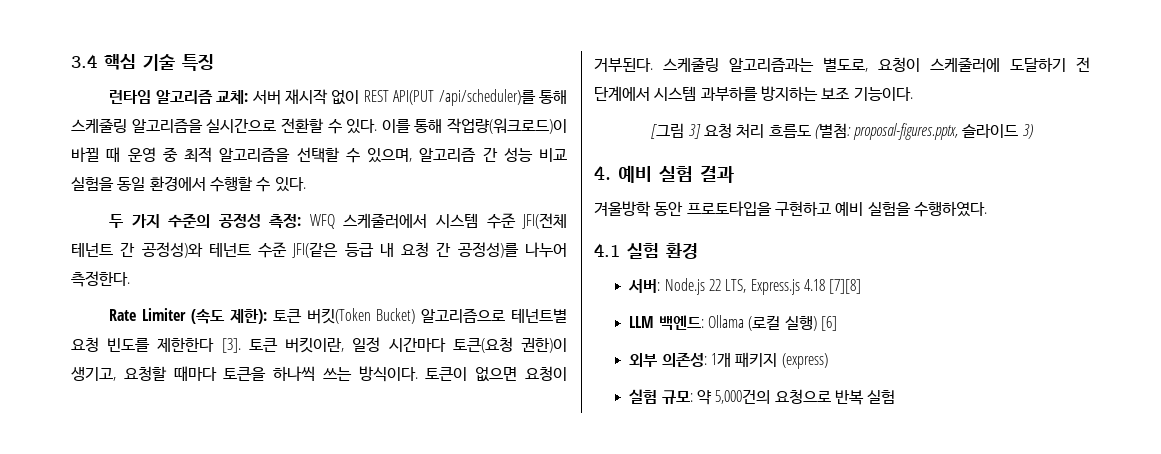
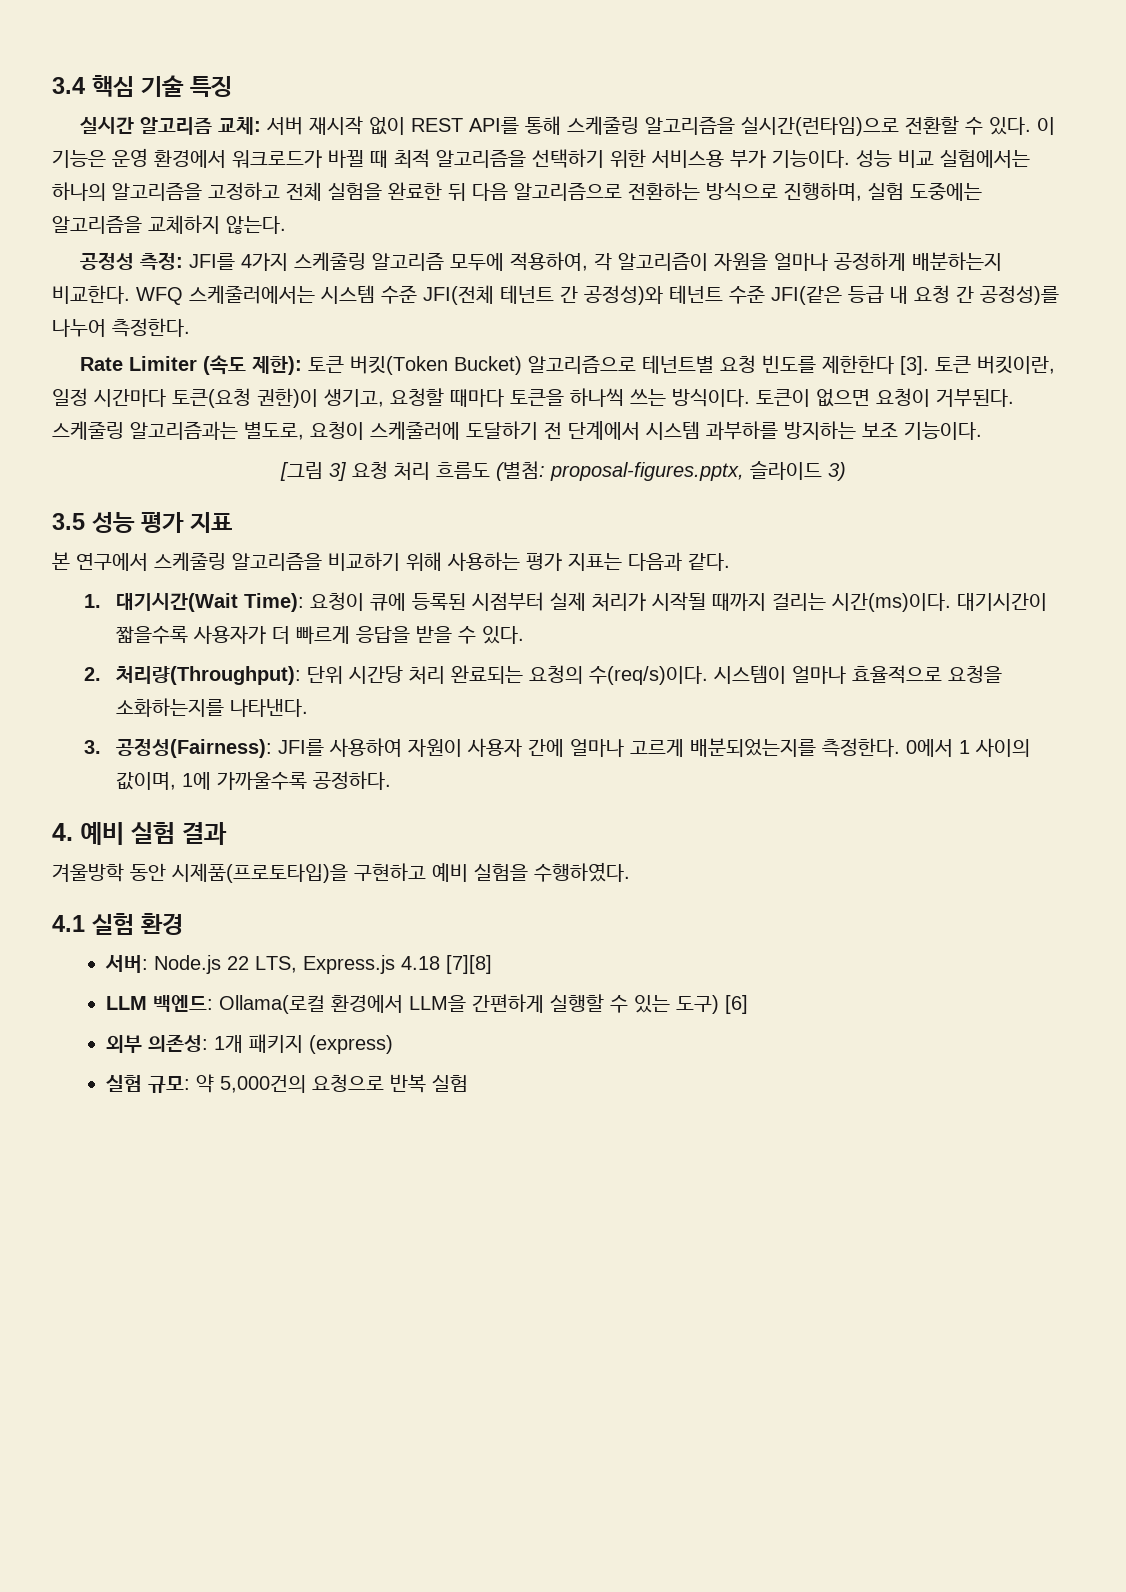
[109,90,152,104] 런타임 -> [79,117,134,134] 실시간
[393,89,536,106] API(PUT /api/scheduler)를 -> [468,117,519,134] API를
[206,118,277,133] 실시간으로 -> [740,117,899,136] 실시간(런타임)으로
[381,118,567,134] [71,147,567,163] [71,176,306,192] [109,213,428,229] 이를 통해 작업량(워크로드)이 바뀔 때 운영 중 최적 알고리즘을 선택할 수 있으며, 알고리즘 간 성능 비교 실험을 동일 환경에서 수행할 수 있다. // 두 가지 수준의 공정성 측정: WFQ 스케줄러에서 -> [1036,117,1055,135] [52,148,1030,168] [52,182,982,201] [52,215,286,234] [79,252,1002,271] [52,285,315,305] 이 기능은 운영 환경에서 워크로드가 바뀔 때 최적 알고리즘을 선택하기 위한 서비스용 부가 기능이다. 성능 비교 실험에서는 하나의 알고리즘을 고정하고 전체 실험을 완료한 뒤 다음 알고리즘으로 전환하는 방식으로 진행하며, 실험 도중에는 알고리즘을 교체하지 않는다. // 공정성 측정: JFI를 4가지 스케줄링 알고리즘 모두에 적용하여, 각 알고리즘이 자원을 얼마나 공정하게 배분하는지 비교한다. WFQ 스케줄러에서는
(1033, 131) none -> [52,512,232,533] [52,552,730,571] [83,592,1047,612] [115,625,524,644] [83,665,1002,685] [115,698,308,717] [83,738,1030,758] [115,771,391,790] // 3.5 성능 평가 지표 // 본 연구에서 스케줄링 알고리즘을 비교하기 위해 사용하는 평가 지표는 다음과 같다. // 1. 대기시간(Wait Time): 요청이 큐에 등록된 시점부터 실제 처리가 시작될 때까지 걸리는 시간(ms)이다. 대기시간이 짧을수록 사용자가 더 빠르게 응답을 받을 수 있다. // 2. 처리량(Throughput): 단위 시간당 처리 완료되는 요청의 수(req/s)이다. 시스템이 얼마나 효율적으로 요청을 소화하는지를 나타낸다. // 3. 공정성(Fairness): JFI를 사용하여 자원이 사용자 간에 얼마나 고르게 배분되었는지를 측정한다. 0에서 1 사이의 값이며, 1에 가까울수록 공정하다.
[686,201,772,216] 프로토타입을 -> [172,863,348,883] 시제품(프로토타입)을
[707,315,817,331] Ollama (로컬 실행) -> [218,994,719,1014] Ollama(로컬 환경에서 LLM을 간편하게 실행할 수 있는 도구)

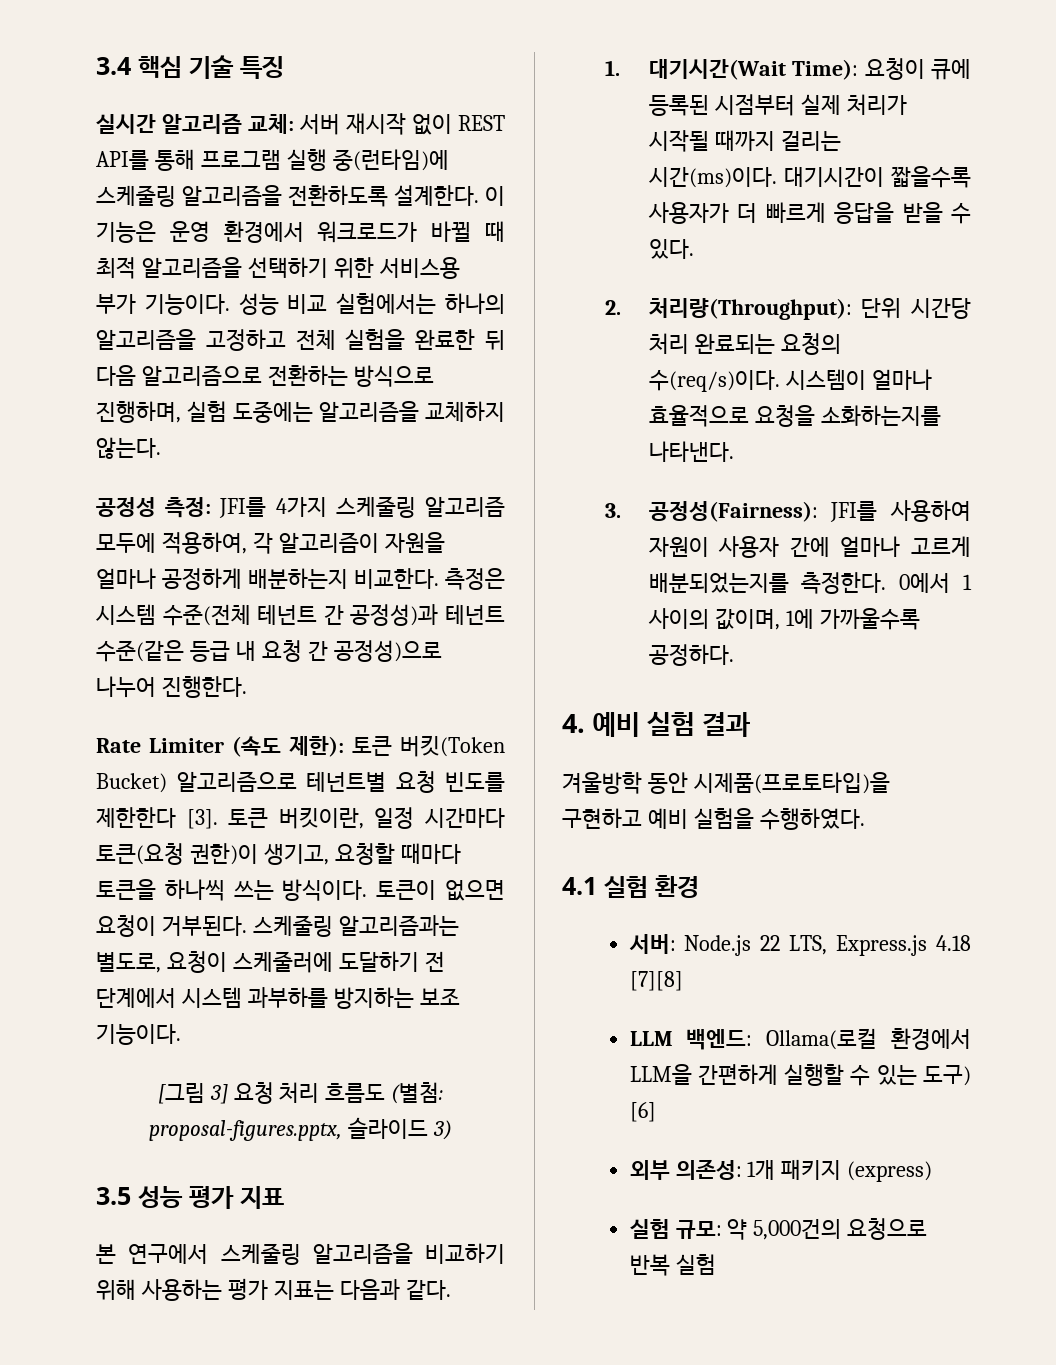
[566,116,1031,136] 스케줄링 알고리즘을 실시간(런타임)으로 전환할 수 있다. -> [200,149,449,171] [96,185,479,207] 프로그램 실행 중(런타임)에 스케줄링 알고리즘을 전환하도록 설계한다.
[136,285,842,305] WFQ 스케줄러에서는 시스템 수준 JFI(전체 테넌트 간 공정성)와 테넌트 수준 JFI(같은 -> [445,568,505,590] [96,604,505,626] [96,640,184,662] 측정은 시스템 수준(전체 테넌트 간 공정성)과 테넌트 수준(같은
[980,285,1059,305] [52,318,190,337] 공정성)를 나누어 측정한다. -> [333,640,442,662] [96,676,247,698] 공정성)으로 나누어 진행한다.

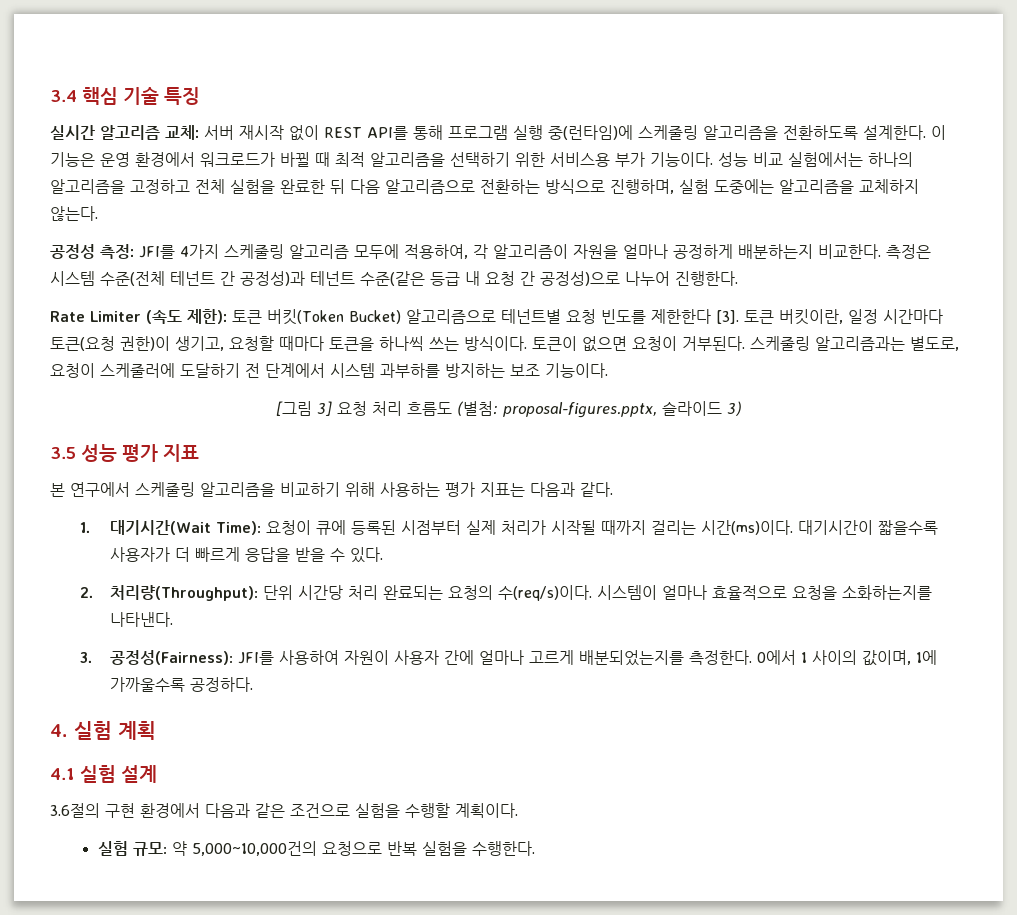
[592,711,751,737] [562,772,890,794] [562,808,865,830] [562,875,699,898] [628,934,971,956] [629,971,683,991] [629,1028,971,1050] [629,1064,971,1086] [629,1102,656,1122] [629,1159,933,1182] 예비 실험 결과 // 겨울방학 동안 시제품(프로토타입)을 구현하고 예비 실험을 수행하였다. // 4.1 실험 환경 // 서버: Node.js 22 LTS, Express.js 4.18 [7][8] // LLM 백엔드: Ollama(로컬 환경에서 LLM을 간편하게 실행할 수 있는 도구) [6] // 외부 의존성: 1개 패키지 (express) -> [74,721,156,740] [50,765,157,783] [50,803,518,818] 실험 계획 // 4.1 실험 설계 // 3.6절의 구현 환경에서 다음과 같은 조건으로 실험을 수행할 계획이다.
[753,1219,842,1240] 5,000건의 -> [191,841,317,856] 5,000~10,000건의
[675,1254,716,1275] 실험 -> [421,841,535,856] 실험을 수행한다.

